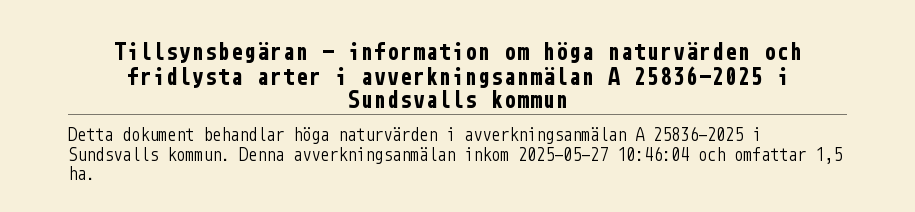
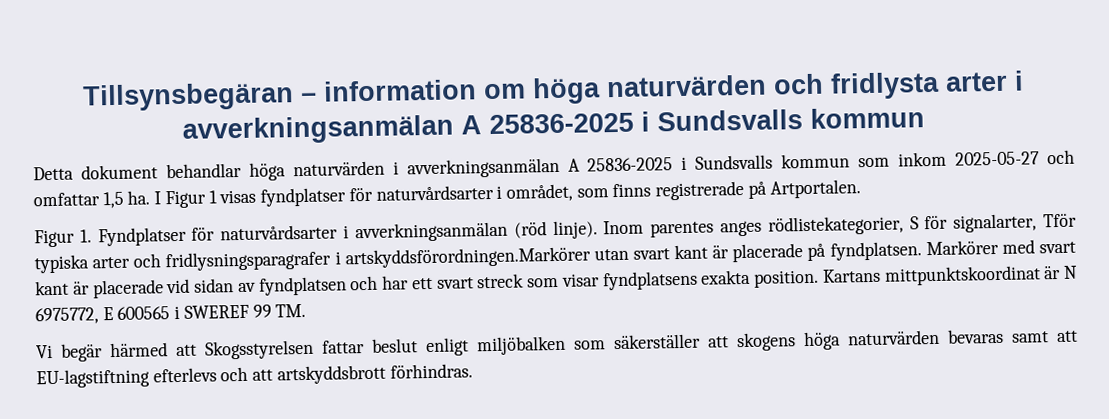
[167,147,455,164] kommun. Denna avverkningsanmälan -> [781,153,891,169] kommun som
[617,146,689,161] 10:46:04 -> (1041, 158) none
(95, 173) none -> [154,179,861,209] [34,213,1077,248] [34,239,1076,274] [35,265,1078,299] [35,303,307,325] [36,328,1078,362] [36,363,473,389] I Figur 1 visas fyndplatser för naturvårdsarter i området, som finns registrerade på Artportalen. // Figur 1. Fyndplatser för naturvårdsarter i avverkningsanmälan (röd linje). Inom parentes anges rödlistekategorier, S för signalarter, Tför typiska arter och fridlysningsparagrafer i artskyddsförordningen.Markörer utan svart kant är placerade på fyndplatsen. Markörer med svart kant är placerade vid sidan av fyndplatsen och har ett svart streck som visar fyndplatsens exakta position. Kartans mittpunktskoordinat är N 6975772, E 600565 i SWEREF 99 TM. // Vi begär härmed att Skogsstyrelsen fattar beslut enligt miljöbalken som säkerställer att skogens höga naturvärden bevaras samt att EU-lagstiftning efterlevs och att artskyddsbrott förhindras.

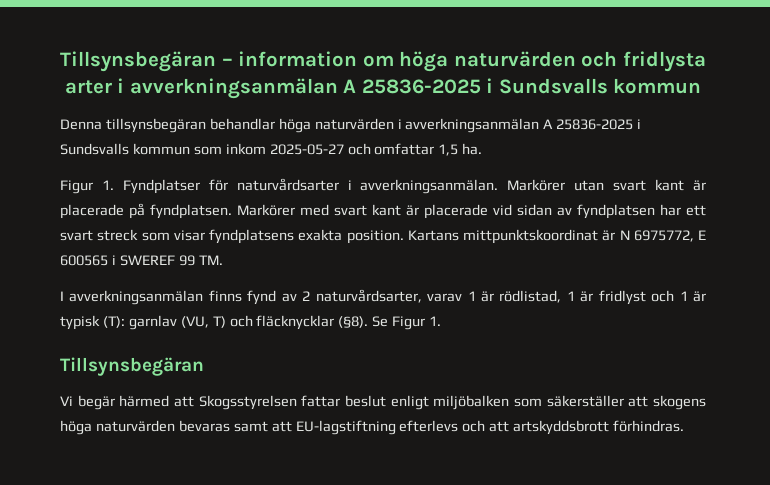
[33,164,158,181] Detta dokument -> [60,118,206,133] Denna tillsynsbegäran
[154,179,861,209] I Figur 1 visas fyndplatser för naturvårdsarter i området, som finns registrerade på Artportalen. -> (483, 149) none
[354,213,1077,243] [34,246,591,274] avverkningsanmälan (röd linje). Inom parentes anges rödlistekategorier, S för signalarter, Tför typiska arter och fridlysningsparagrafer i artskyddsförordningen.Markörer -> [360,179,566,194] avverkningsanmälan. Markörer
[350,275,379,291] och -> (655, 211) none
(307, 310) none -> [60,289,706,305] [60,315,442,330] [60,357,204,376] // I avverkningsanmälan finns fynd av 2 naturvårdsarter, varav 1 är rödlistad, 1 är fridlyst och 1 är typisk (T): garnlav (VU, T) och fläcknycklar (§8). Se Figur 1. // Tillsynsbegäran

